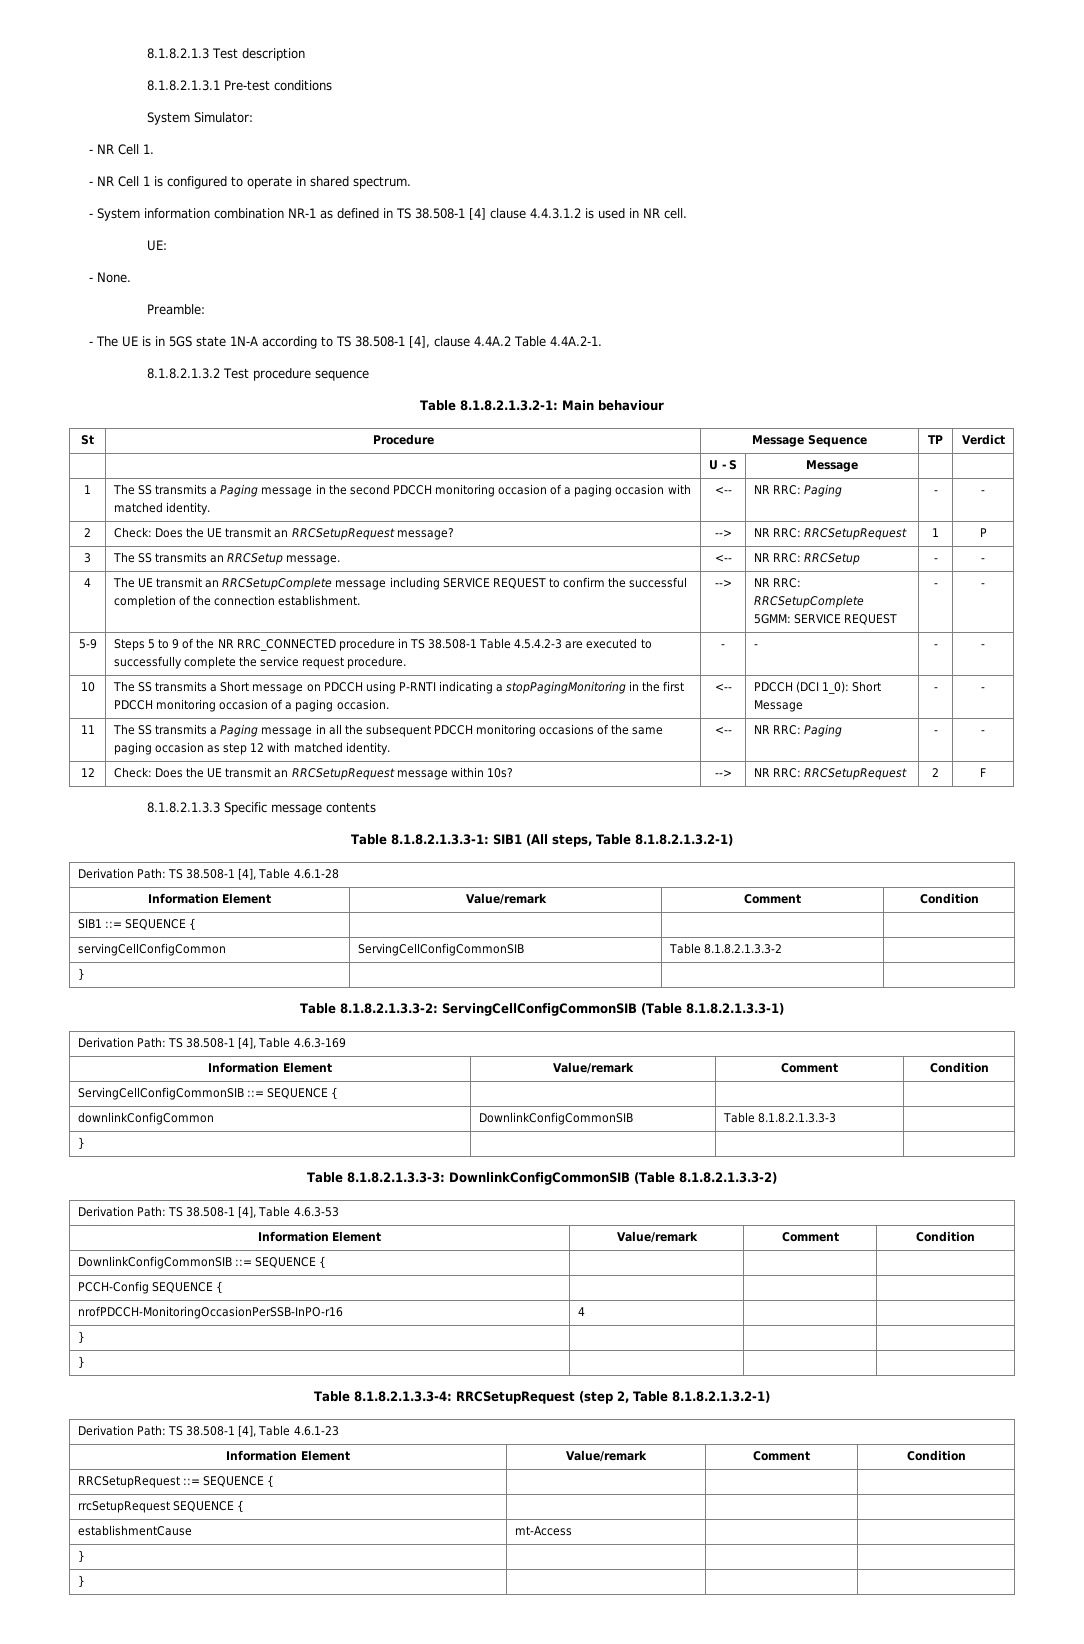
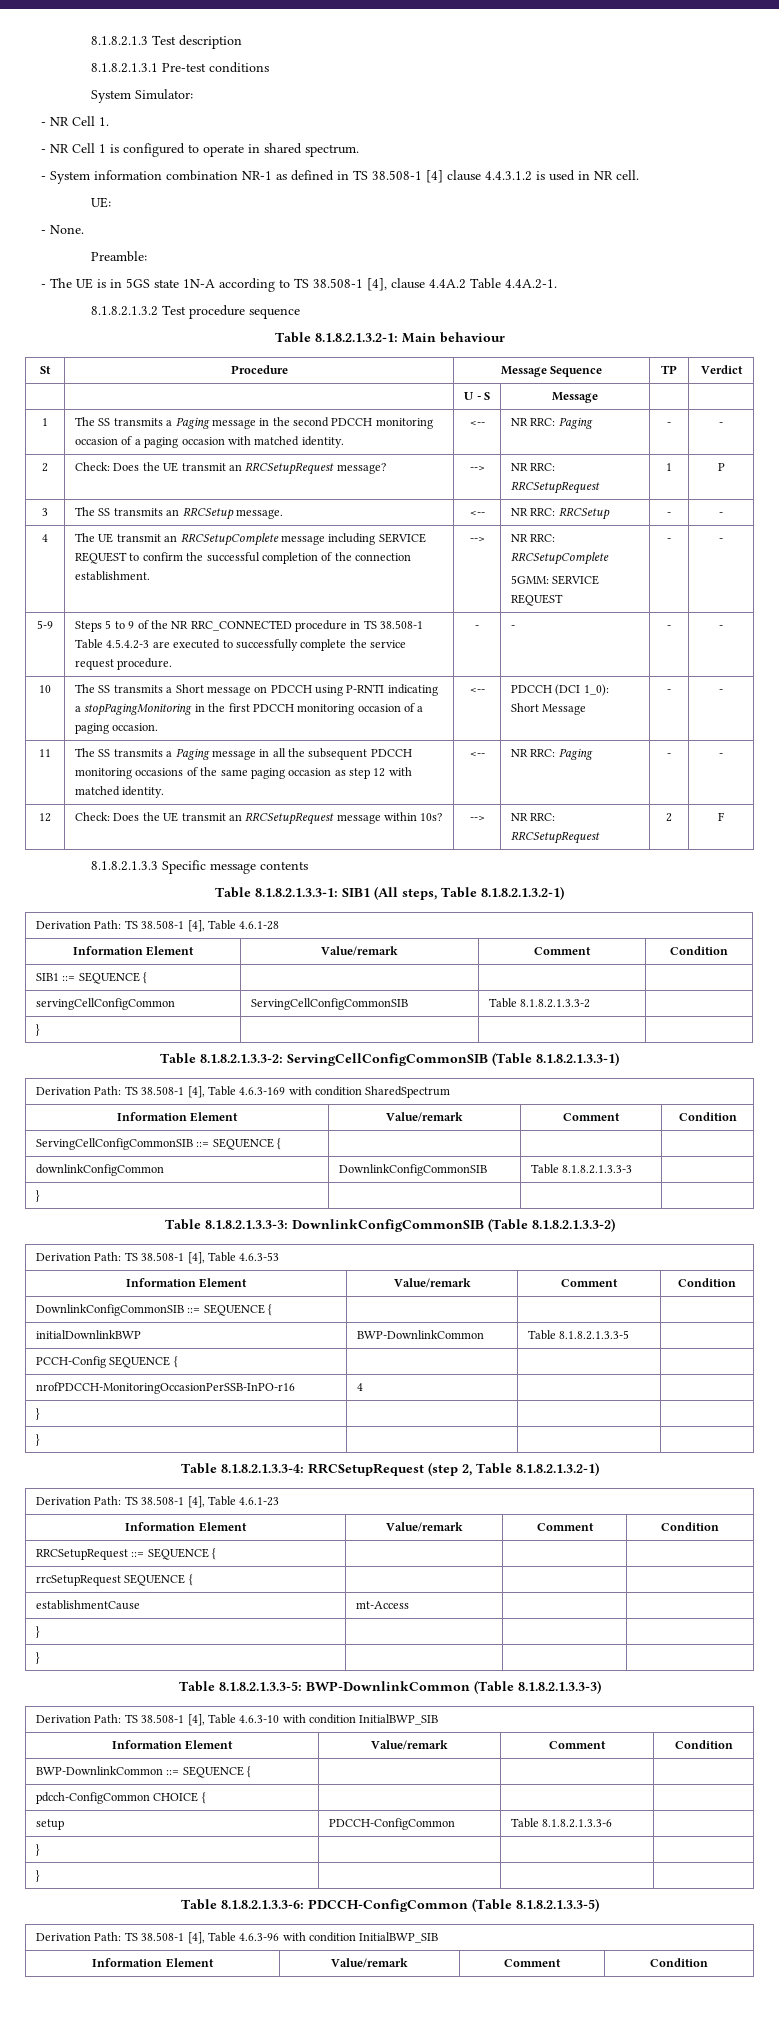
(346, 1043) none -> [288,1086,451,1098] with condition SharedSpectrum
(327, 1262) none -> [36,1330,142,1339] [357,1330,485,1339] [528,1330,630,1340] // initialDownlinkBWP | BWP-DownlinkCommon | Table 8.1.8.2.1.3.3-5 |
(85, 1581) none -> [178,1680,601,1694] [36,1714,439,1726] [111,1740,234,1750] [371,1740,448,1750] [549,1741,606,1749] [674,1740,733,1749] [36,1766,252,1778] [36,1792,206,1804] [36,1819,65,1830] [329,1818,456,1830] [511,1818,613,1828] [36,1844,41,1856] [36,1870,41,1882] [180,1898,599,1912] [36,1932,439,1944] [92,1958,214,1968] [331,1958,408,1968] [504,1959,561,1967] [650,1958,708,1967] // Table 8.1.8.2.1.3.3-5: BWP-DownlinkCommon (Table 8.1.8.2.1.3.3-3) // Derivation Path: TS 38.508-1 [4], Table 4.6.3-10 with condition InitialBWP_SIB // Information Element | Value/remark | Comment | Condition // BWP-DownlinkCommon ::= SEQUENCE { | | | // pdcch-ConfigCommon CHOICE { | | | // setup | PDCCH-ConfigCommon | Table 8.1.8.2.1.3.3-6 | // } | | | // } | | | // Table 8.1.8.2.1.3.3-6: PDCCH-ConfigCommon (Table 8.1.8.2.1.3.3-5) // Derivation Path: TS 38.508-1 [4], Table 4.6.3-96 with condition InitialBWP_SIB // Information Element | Value/remark | Comment | Condition

